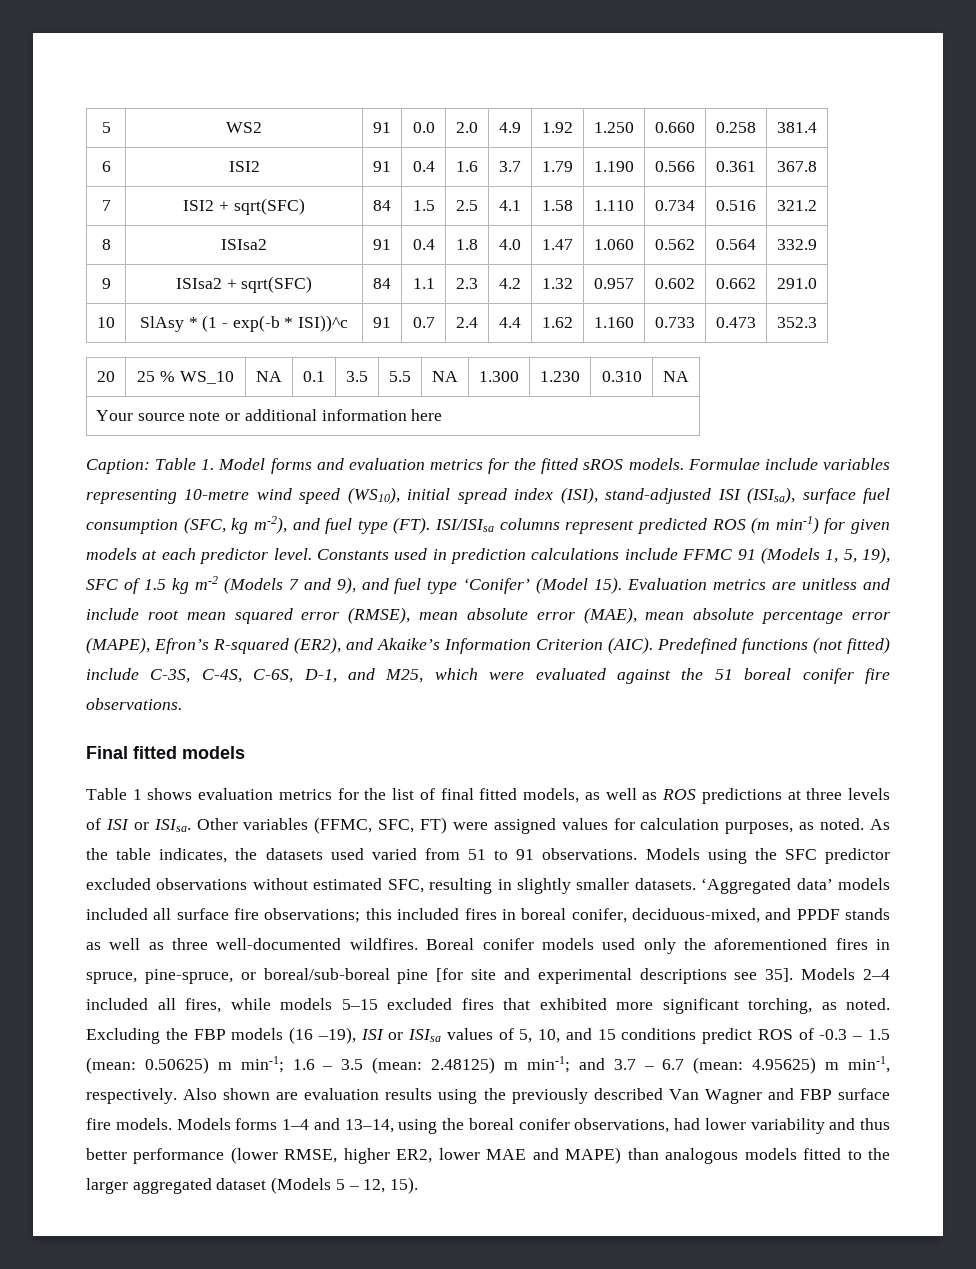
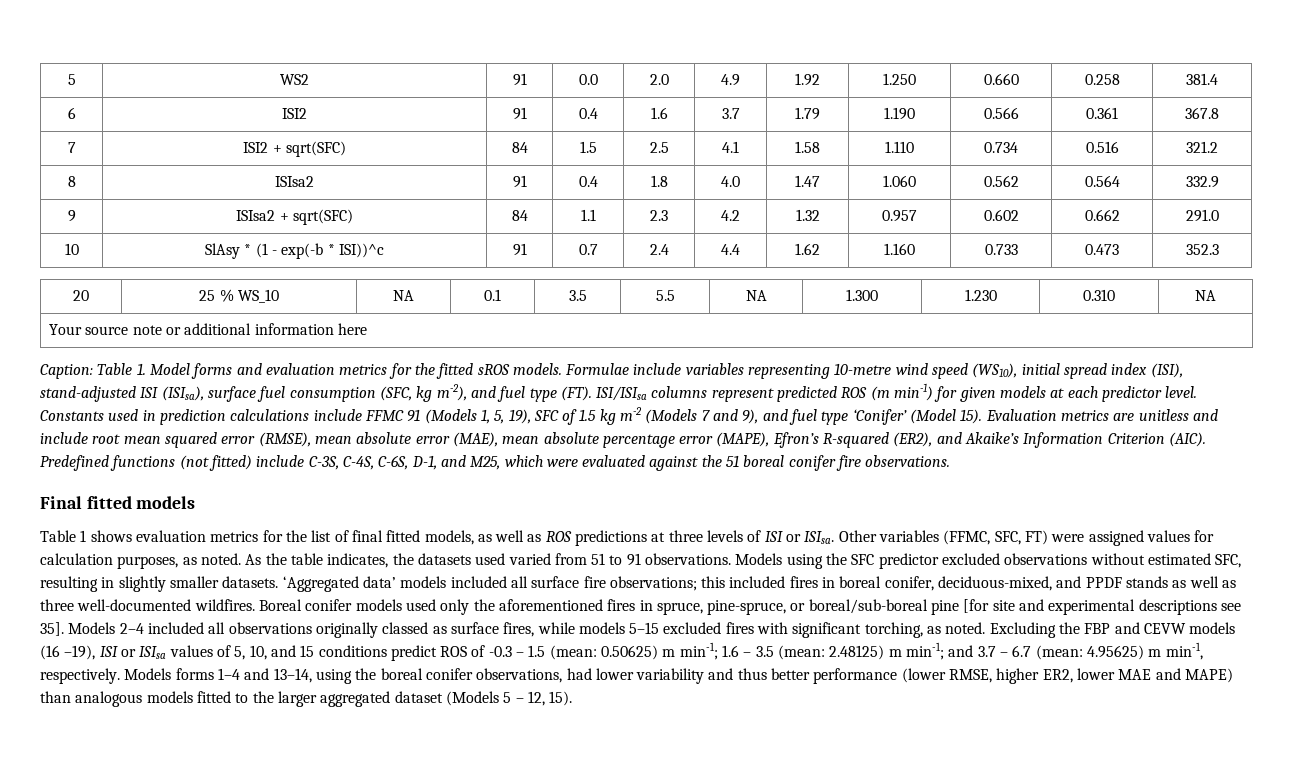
(176, 1004) none -> [228,622,499,638] observations originally classed as surface
[503,998,653,1010] that exhibited more -> [757,622,789,634] with
(226, 1034) none -> [1114,622,1187,634] and CEVW
[183,1088,890,1104] [86,1118,172,1130] Also shown are evaluation results using the previously described Van Wagner and FBP surface fire models. -> (120, 676) none

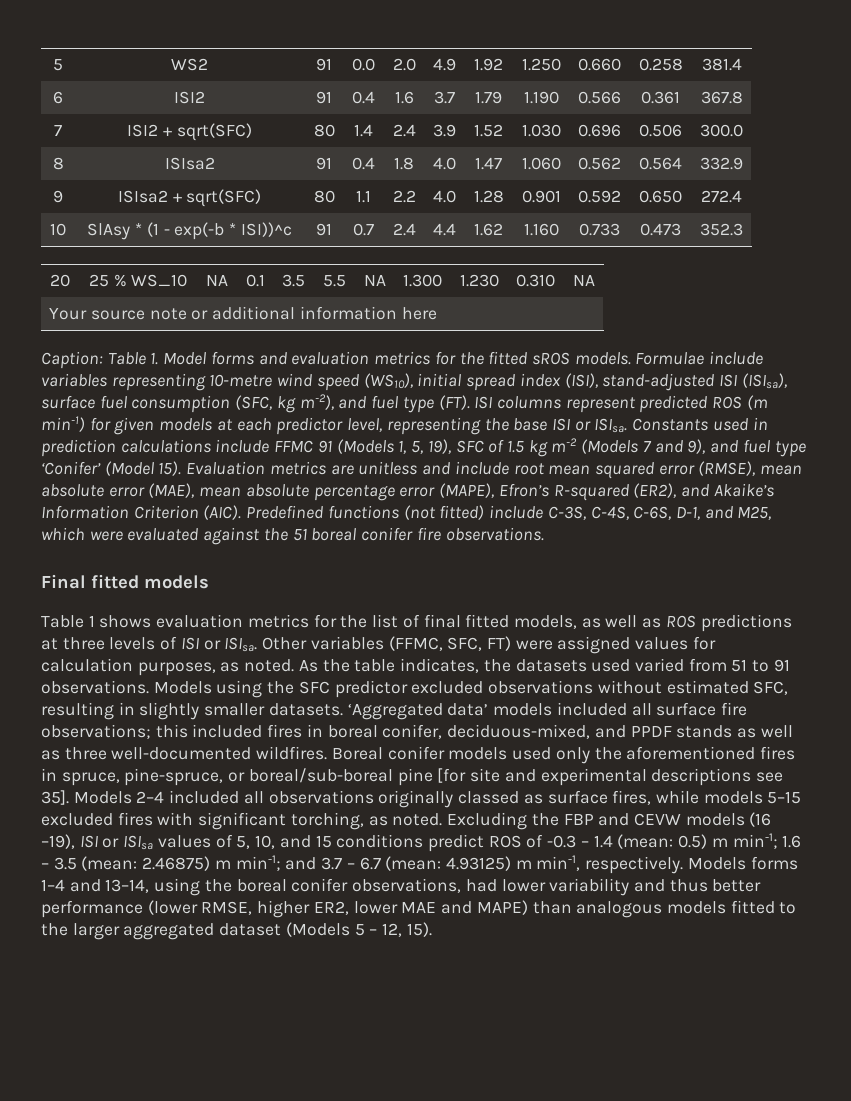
[511,142,528,153] [579,141,597,153] [649,142,669,153] [722,141,739,153] [795,141,820,153] [885,141,914,153] [984,142,1018,153] [1085,141,1119,153] [1186,141,1218,153] 84 | 1.5 | 2.5 | 4.1 | 1.58 | 1.110 | 0.734 | 0.516 | 321.2 -> [313,124,335,137] [354,124,373,137] [392,124,416,137] [433,124,456,137] [474,124,503,137] [521,124,561,137] [578,124,621,137] [639,124,682,137] [700,124,743,137] 80 | 1.4 | 2.4 | 3.9 | 1.52 | 1.030 | 0.696 | 0.506 | 300.0
[511,210,528,221] 84 -> [313,190,335,203] 80
[650,210,668,221] [721,210,740,221] [795,209,820,221] [882,210,917,222] [983,209,1019,221] [1084,209,1120,221] [1185,209,1219,222] 2.3 | 4.2 | 1.32 | 0.957 | 0.602 | 0.662 | 291.0 -> [392,190,416,203] [433,190,456,203] [473,190,504,203] [521,190,561,203] [578,190,621,203] [639,190,682,203] [701,190,742,203] 2.2 | 4.0 | 1.28 | 0.901 | 0.592 | 0.650 | 272.4
[596,386,648,401] ISI/ISIsa -> [474,396,493,409] ISI
[1165,386,1198,398] level. -> [347,417,628,435] level, representing the base ISI or ISIsa.
[528,645,659,660] 1.5 (mean: 0.50625) -> [593,834,708,849] 1.4 (mean: 0.5)
[829,645,885,660] 2.48125) -> [142,856,211,871] 2.46875)
[1086,645,1144,660] 4.95625) -> [445,856,511,871] 4.93125)

